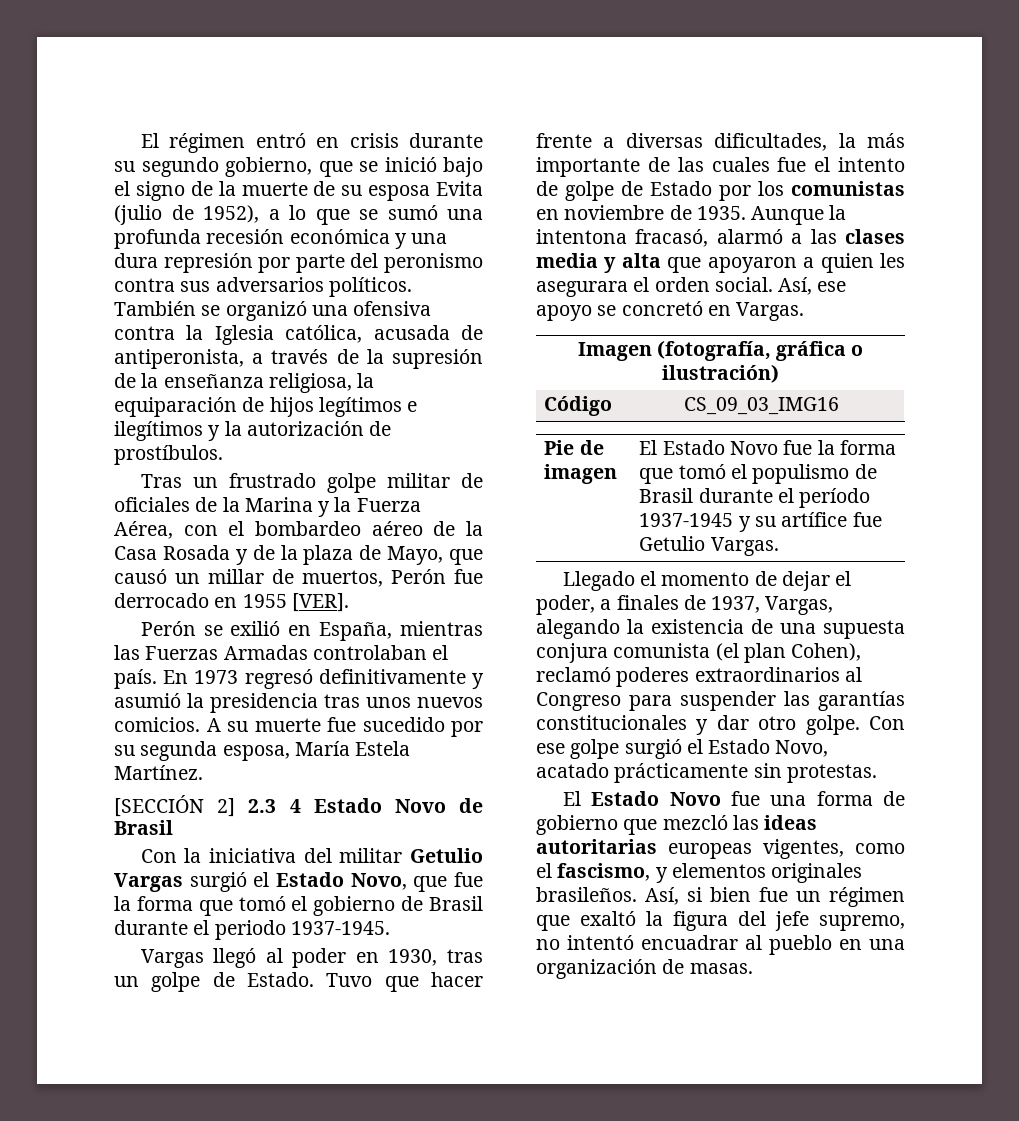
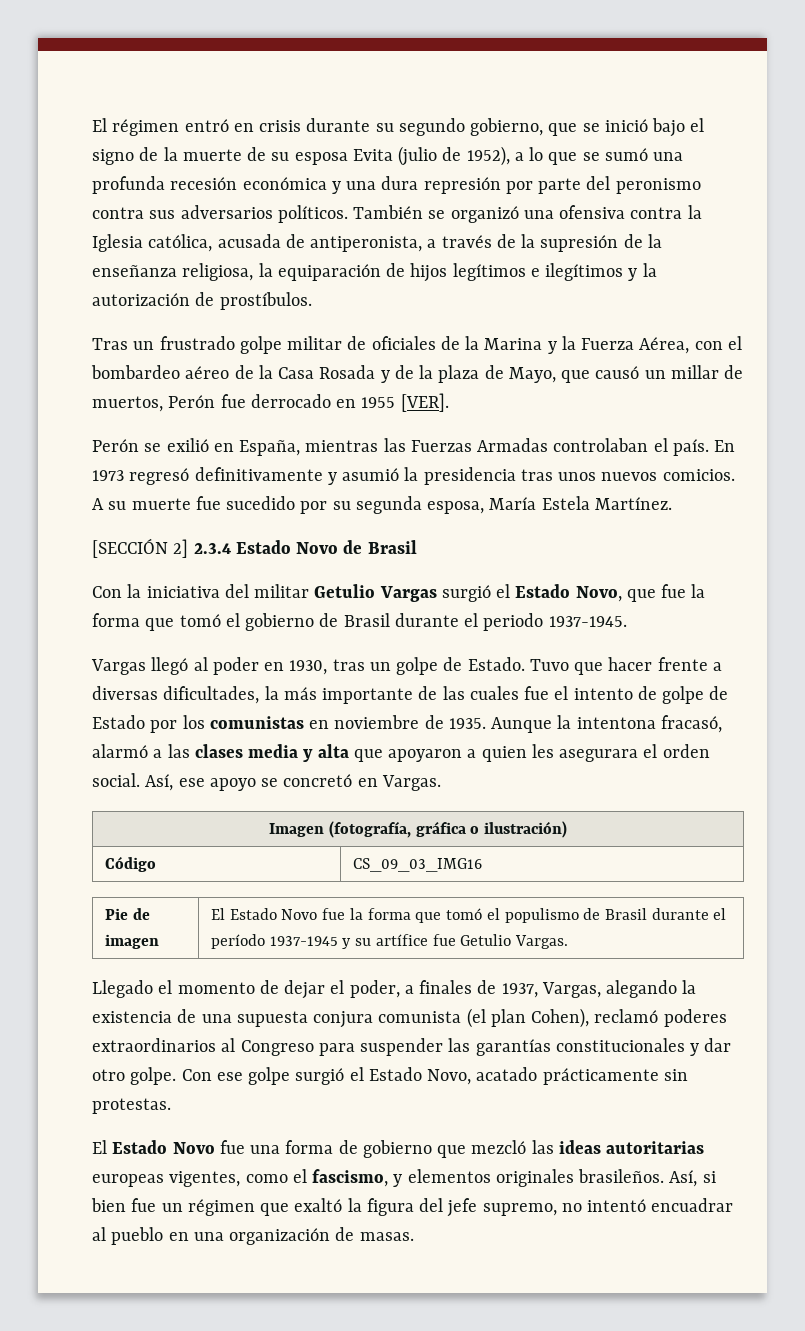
[248,799,301,813] 2.3 4 -> [193,543,231,554] 2.3.4

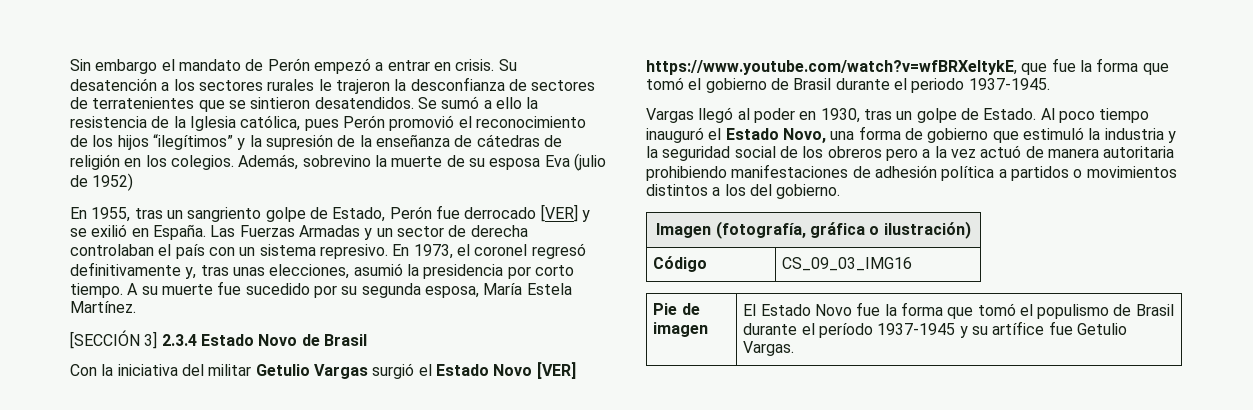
[92,118,705,137] [92,147,159,165] El régimen entró en crisis durante su segundo gobierno, que se inició bajo el signo de -> [70,58,517,74] [70,77,596,94] [70,96,539,112] [70,115,586,131] [70,134,562,150] [70,154,371,170] Sin embargo el mandato de Perón empezó a entrar en crisis. Su desatención a los sectores rurales le trajeron la desconfianza de sectores de terratenientes que se sintieron desatendidos. Se sumó a ello la resistencia de la Iglesia católica, pues Perón promovió el reconocimiento de los hijos “ilegítimos” y la supresión de la enseñanza de cátedras de religión en los colegios. Además, sobrevino
[352,149,393,161] Evita -> [544,155,570,167] Eva
[466,146,684,166] [92,176,701,194] [92,205,702,223] [92,234,662,252] [92,263,657,282] [92,292,312,310] [92,336,742,354] [91,365,744,383] [92,393,449,412] [92,438,736,456] [92,467,735,485] 1952), a lo que se sumó una profunda recesión económica y una dura represión por parte del peronismo contra sus adversarios políticos. También se organizó una ofensiva contra la Iglesia católica, acusada de antiperonista, a través de la supresión de la enseñanza religiosa, la equiparación de hijos legítimos e ilegítimos y la autorización de prostíbulos. // Tras un frustrado golpe militar de oficiales de la Marina y la Fuerza Aérea, con el bombardeo aéreo de la Casa Rosada y de la plaza de Mayo, que causó un millar de muertos, Perón fue derrocado en 1955 [VER]. // Perón se exilió en España, mientras las Fuerzas Armadas controlaban el país. En 1973 regresó definitivamente y asumió la presidencia tras unos nuevos comicios. -> [92,173,134,191] [70,204,590,222] [70,224,528,240] [70,243,586,259] [70,262,574,279] [70,283,123,298] 1952) // En 1955, tras un sangriento golpe de Estado, Perón fue derrocado [VER] y se exilió en España. Las Fuerzas Armadas y un sector de derecha controlaban el país con un sistema represivo. En 1973, el coronel regresó definitivamente y, tras unas elecciones, asumió la presidencia por corto tiempo.
[173,539,189,558] 2] -> [144,331,158,349] 3]
[575,586,622,602] Novo, -> [493,362,576,379] [646,60,1017,75] Novo [VER] https://www.youtube.com/watch?v=wfBRXeItykE,
[529,657,722,675] [92,686,729,704] [92,715,722,733] [92,744,710,762] [92,773,441,791] Tuvo que hacer frente a diversas dificultades, la más importante de las cuales fue el intento de golpe de Estado por los comunistas en noviembre de 1935. Aunque la intentona fracasó, alarmó a las clases media y alta que apoyaron a quien les asegurara el orden social. Así, ese apoyo se concretó en Vargas. -> [1040,108,1150,123] [646,126,1176,143] [646,145,1175,161] [646,164,1177,181] [646,184,841,199] Al poco tiempo inauguró el Estado Novo, una forma de gobierno que estimuló la industria y la seguridad social de los obreros pero a la vez actuó de manera autoritaria prohibiendo manifestaciones de adhesión política a partidos o movimientos distintos a los del gobierno.
[92,980,697,999] [92,1008,727,1028] [92,1038,732,1056] [92,1067,688,1085] [92,1098,171,1114] [92,1140,705,1158] [92,1169,716,1187] [91,1198,734,1217] [92,1227,414,1245] // Llegado el momento de dejar el poder, a finales de 1937, Vargas, alegando la existencia de una supuesta conjura comunista (el plan Cohen), reclamó poderes extraordinarios al Congreso para suspender las garantías constitucionales y dar otro golpe. Con ese golpe surgió el Estado Novo, acatado prácticamente sin protestas. // El Estado Novo fue una forma de gobierno que mezcló las ideas autoritarias europeas vigentes, como el fascismo, y elementos originales brasileños. Así, si bien fue un régimen que exaltó la figura del jefe supremo, no intentó encuadrar al pueblo en una organización de masas. -> (795, 348) none

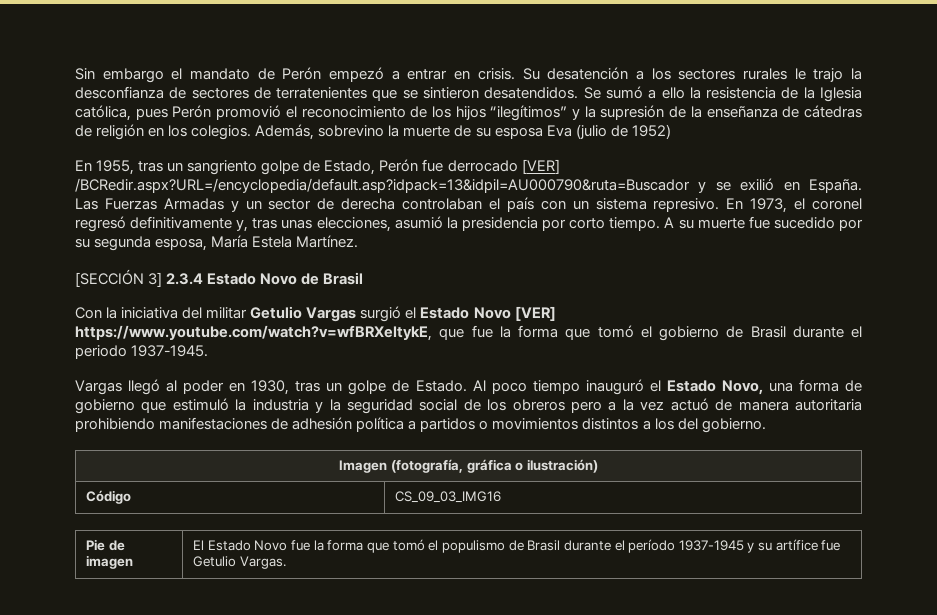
[335,79,390,94] trajeron -> [813,68,844,82] trajo
(578, 213) none -> [75,178,690,193] /BCRedir.aspx?URL=/encyclopedia/default.asp?idpack=13&idpil=AU000790&ruta=Buscador

